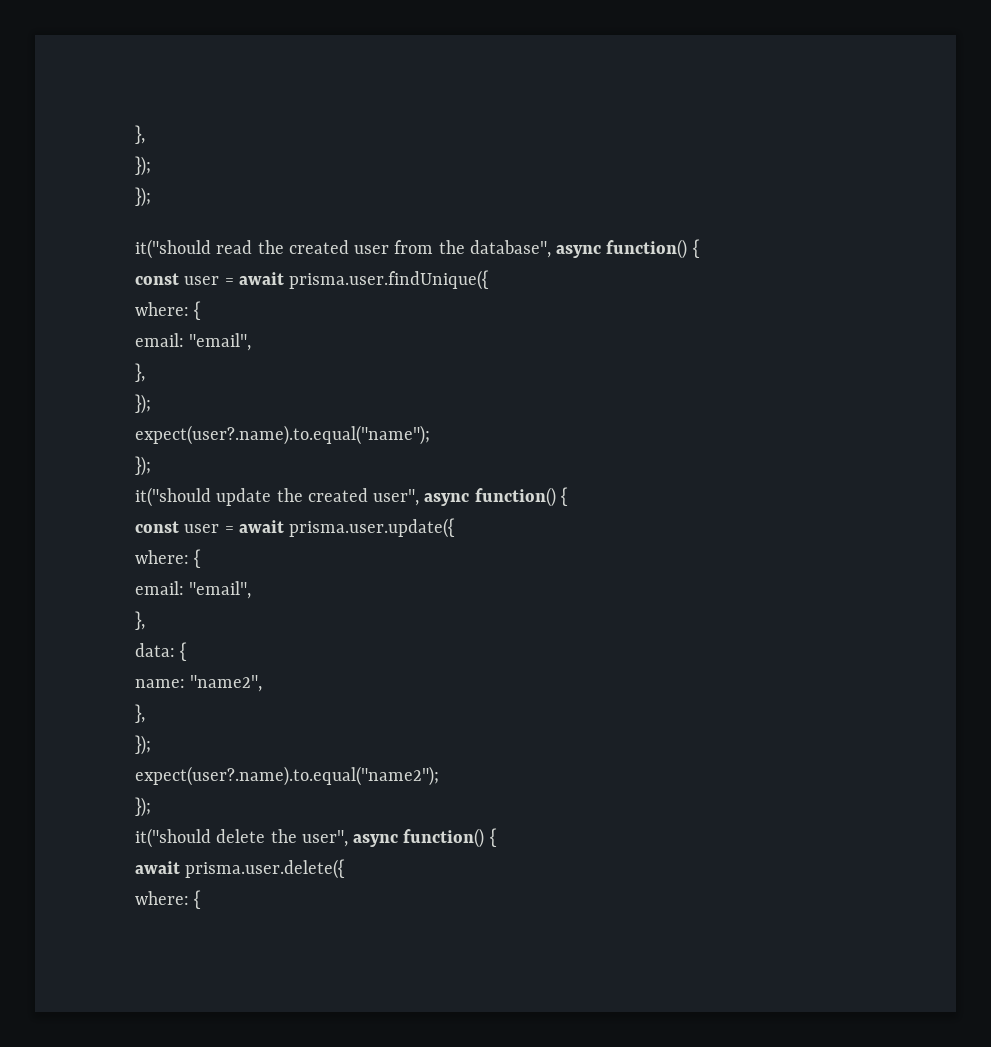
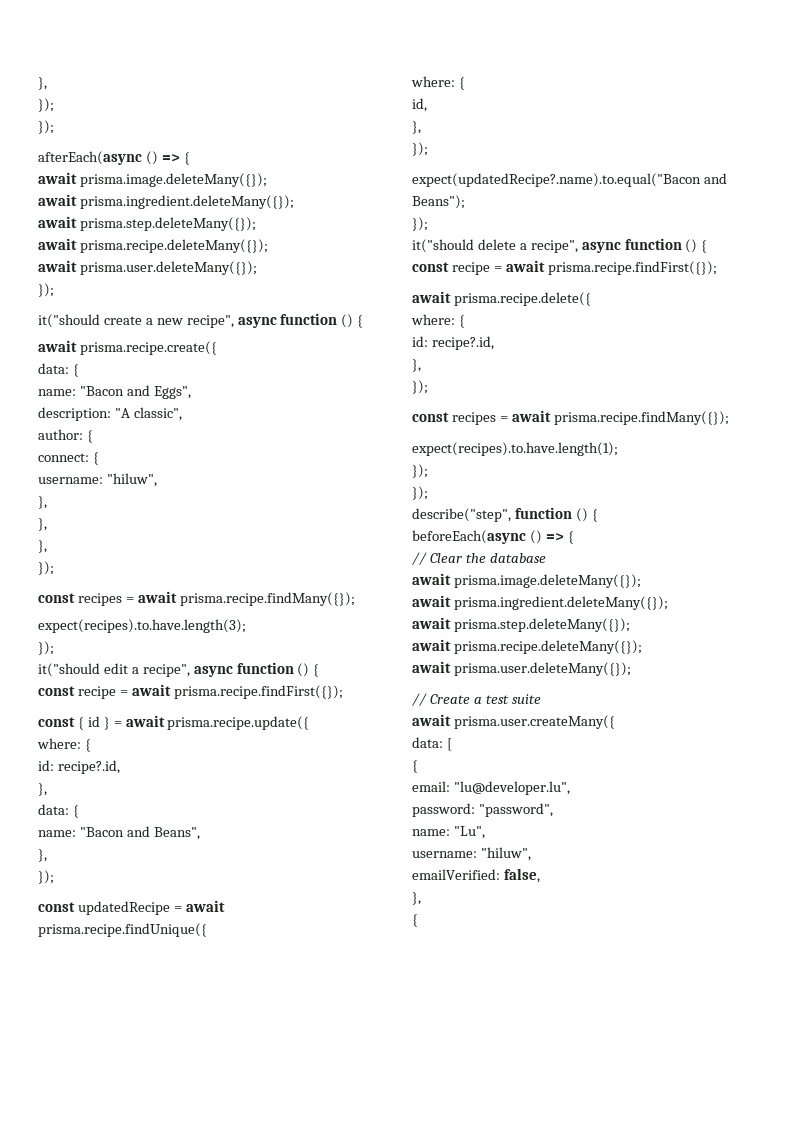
[135,239,700,259] [135,270,490,290] [135,301,202,320] [135,333,252,351] [135,363,145,382] [135,394,151,414] [135,425,430,445] [135,456,151,476] [135,487,568,507] [135,518,456,538] [135,549,202,568] [135,581,252,599] it("should read the created user from the database", async function() { // const user = await prisma.user.findUnique({ // where: { // email: "email", // }, // }); // expect(user?.name).to.equal("name"); // }); // it("should update the created user", async function() { // const user = await prisma.user.update({ // where: { // email: "email", -> [38,151,190,165] [38,172,267,187] [38,194,294,209] [38,216,256,231] [38,238,268,253] [38,260,257,275] [38,283,54,297] [38,313,364,328] [38,340,217,355] [38,363,79,377] [38,385,191,399] [38,407,182,421] [38,429,93,443] [38,452,99,465] [38,473,157,487] [38,496,47,509] [38,518,47,531] [38,540,47,553] [38,561,54,575] [38,591,355,606] [38,619,246,633] [38,641,54,655] [38,662,320,677] [38,684,343,699] [38,715,310,730] [37,738,91,752] [38,760,120,774] afterEach(async () => { // await prisma.image.deleteMany({}); // await prisma.ingredient.deleteMany({}); // await prisma.step.deleteMany({}); // await prisma.recipe.deleteMany({}); // await prisma.user.deleteMany({}); // }); // it("should create a new recipe", async function () { // await prisma.recipe.create({ // data: { // name: "Bacon and Eggs", // description: "A classic", // author: { // connect: { // username: "hiluw", // }, // }, // }, // }); // const recipes = await prisma.recipe.findMany({}); // expect(recipes).to.have.length(3); // }); // it("should edit a recipe", async function () { // const recipe = await prisma.recipe.findFirst({}); // const { id } = await prisma.recipe.update({ // where: { // id: recipe?.id,
[190,675,263,692] [135,704,145,723] [135,735,151,755] [135,766,439,786] [135,797,151,817] [135,828,497,848] [135,859,346,879] [135,891,189,905] "name2", // }, // }); // expect(user?.name).to.equal("name2"); // }); // it("should delete the user", async function() { // await prisma.user.delete({ // where: -> [79,826,200,840] [38,849,47,862] [38,870,54,884] [38,900,225,915] [38,923,207,937] [411,76,465,90] [412,98,427,112] [412,121,421,134] [412,142,428,156] [412,173,727,187] [412,195,465,209] [412,217,428,231] [412,238,708,253] [412,260,717,275] [412,291,591,306] [411,314,465,328] [412,336,494,350] [412,359,421,372] [412,380,428,394] [412,410,729,425] [412,442,618,456] [412,464,428,478] [412,486,428,500] [412,507,598,522] [412,530,574,544] [412,552,546,565] [412,573,641,588] [412,595,668,610] [412,617,630,632] [412,639,642,654] [412,661,631,676] [412,693,541,706] [412,714,615,729] [412,737,452,751] [412,760,418,773] [412,781,570,795] [412,803,553,817] [412,826,485,839] [412,847,531,861] [412,868,540,883] [412,892,421,905] "Bacon and Beans", // }, // }); // const updatedRecipe = await prisma.recipe.findUnique({ // where: { // id, // }, // }); // expect(updatedRecipe?.name).to.equal("Bacon and Beans"); // }); // it("should delete a recipe", async function () { // const recipe = await prisma.recipe.findFirst({}); // await prisma.recipe.delete({ // where: { // id: recipe?.id, // }, // }); // const recipes = await prisma.recipe.findMany({}); // expect(recipes).to.have.length(1); // }); // }); // describe("step", function () { // beforeEach(async () => { // // Clear the database // await prisma.image.deleteMany({}); // await prisma.ingredient.deleteMany({}); // await prisma.step.deleteMany({}); // await prisma.recipe.deleteMany({}); // await prisma.user.deleteMany({}); // // Create a test suite // await prisma.user.createMany({ // data: [ // { // email: "lu@developer.lu", // password: "password", // name: "Lu", // username: "hiluw", // emailVerified: false, // }, //

